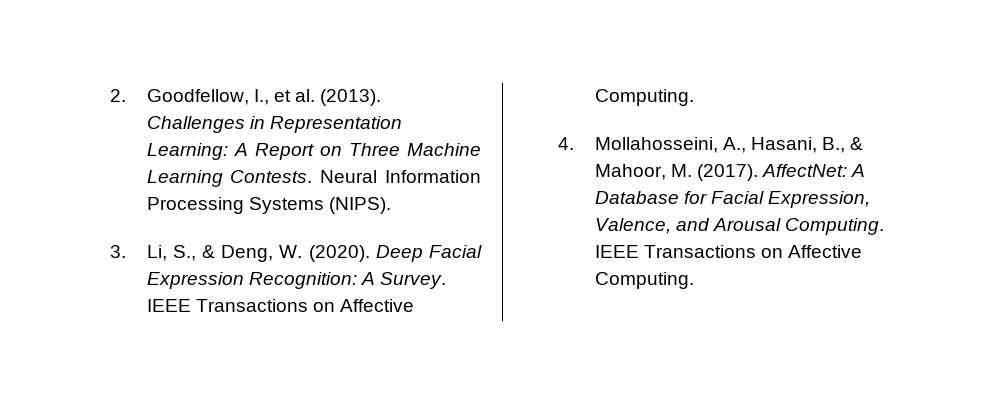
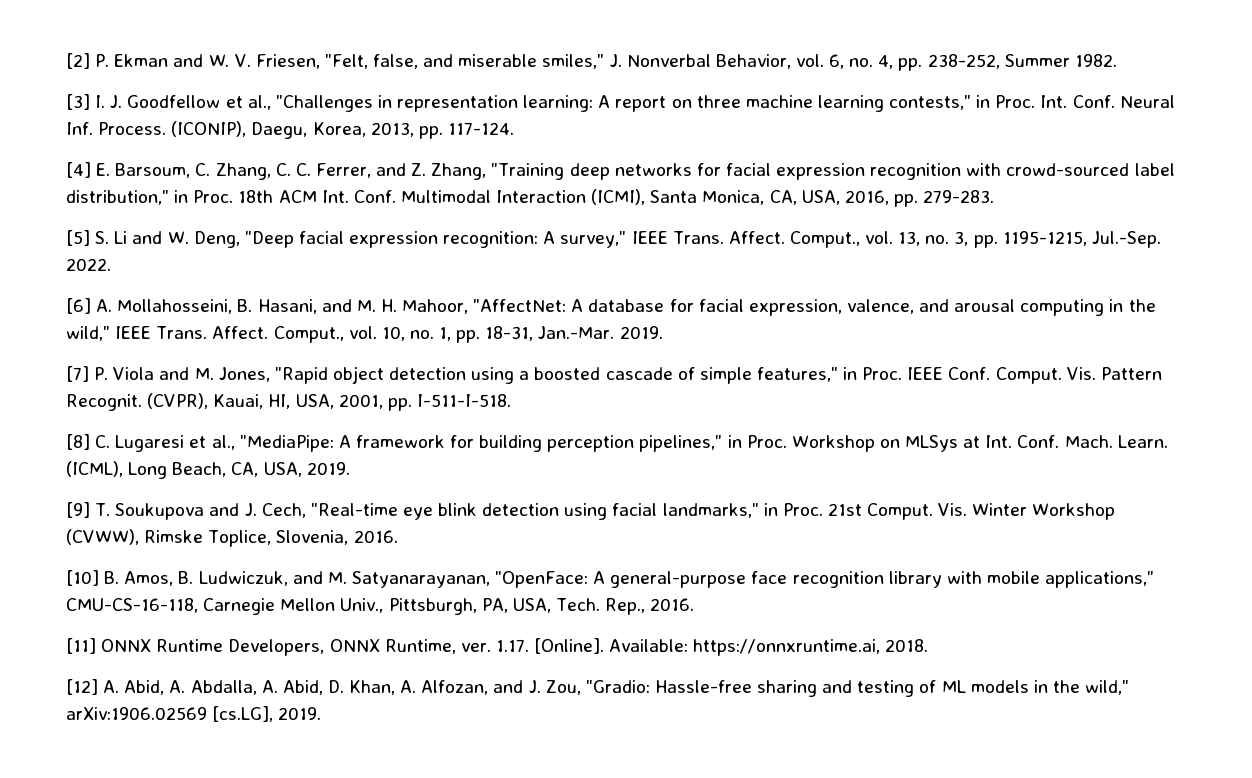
[110,89,382,106] [146,116,402,133] [146,143,482,160] [146,170,482,187] [146,197,391,214] [110,245,482,262] [146,272,447,289] [146,299,415,312] [594,89,694,106] [558,137,864,153] [594,164,866,181] [594,191,871,208] [594,218,885,235] [594,245,863,258] [594,272,694,289] 2. Goodfellow, I., et al. (2013). Challenges in Representation Learning: A Report on Three Machine Learning Contests. Neural Information Processing Systems (NIPS). // 3. Li, S., & Deng, W. (2020). Deep Facial Expression Recognition: A Survey. IEEE Transactions on Affective Computing. // 4. Mollahosseini, A., Hasani, B., & Mahoor, M. (2017). AffectNet: A Database for Facial Expression, Valence, and Arousal Computing. IEEE Transactions on Affective Computing. -> [66,53,1117,71] [66,94,1175,112] [66,121,514,139] [66,162,1175,180] [66,189,995,207] [66,230,1161,248] [66,258,111,271] [66,298,1156,316] [66,326,663,343] [66,366,1162,384] [66,393,511,411] [66,434,1168,452] [66,461,350,479] [66,502,1116,520] [66,529,398,547] [66,570,1155,588] [66,598,695,615] [66,638,929,656] [66,679,1130,697] [66,706,322,722] [2] P. Ekman and W. V. Friesen, "Felt, false, and miserable smiles," J. Nonverbal Behavior, vol. 6, no. 4, pp. 238-252, Summer 1982. // [3] I. J. Goodfellow et al., "Challenges in representation learning: A report on three machine learning contests," in Proc. Int. Conf. Neural Inf. Process. (ICONIP), Daegu, Korea, 2013, pp. 117-124. // [4] E. Barsoum, C. Zhang, C. C. Ferrer, and Z. Zhang, "Training deep networks for facial expression recognition with crowd-sourced label distribution," in Proc. 18th ACM Int. Conf. Multimodal Interaction (ICMI), Santa Monica, CA, USA, 2016, pp. 279-283. // [5] S. Li and W. Deng, "Deep facial expression recognition: A survey," IEEE Trans. Affect. Comput., vol. 13, no. 3, pp. 1195-1215, Jul.-Sep. 2022. // [6] A. Mollahosseini, B. Hasani, and M. H. Mahoor, "AffectNet: A database for facial expression, valence, and arousal computing in the wild," IEEE Trans. Affect. Comput., vol. 10, no. 1, pp. 18-31, Jan.-Mar. 2019. // [7] P. Viola and M. Jones, "Rapid object detection using a boosted cascade of simple features," in Proc. IEEE Conf. Comput. Vis. Pattern Recognit. (CVPR), Kauai, HI, USA, 2001, pp. I-511-I-518. // [8] C. Lugaresi et al., "MediaPipe: A framework for building perception pipelines," in Proc. Workshop on MLSys at Int. Conf. Mach. Learn. (ICML), Long Beach, CA, USA, 2019. // [9] T. Soukupova and J. Cech, "Real-time eye blink detection using facial landmarks," in Proc. 21st Comput. Vis. Winter Workshop (CVWW), Rimske Toplice, Slovenia, 2016. // [10] B. Amos, B. Ludwiczuk, and M. Satyanarayanan, "OpenFace: A general-purpose face recognition library with mobile applications," CMU-CS-16-118, Carnegie Mellon Univ., Pittsburgh, PA, USA, Tech. Rep., 2016. // [11] ONNX Runtime Developers, ONNX Runtime, ver. 1.17. [Online]. Available: https://onnxruntime.ai, 2018. // [12] A. Abid, A. Abdalla, A. Abid, D. Khan, A. Alfozan, and J. Zou, "Gradio: Hassle-free sharing and testing of ML models in the wild," arXiv:1906.02569 [cs.LG], 2019.

